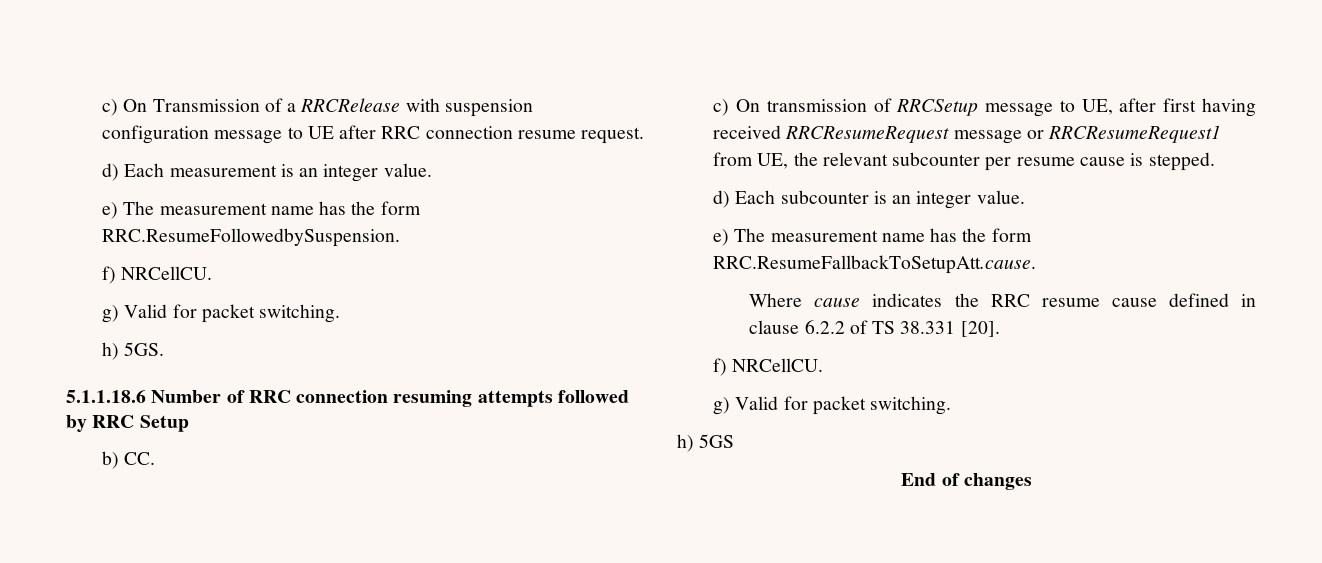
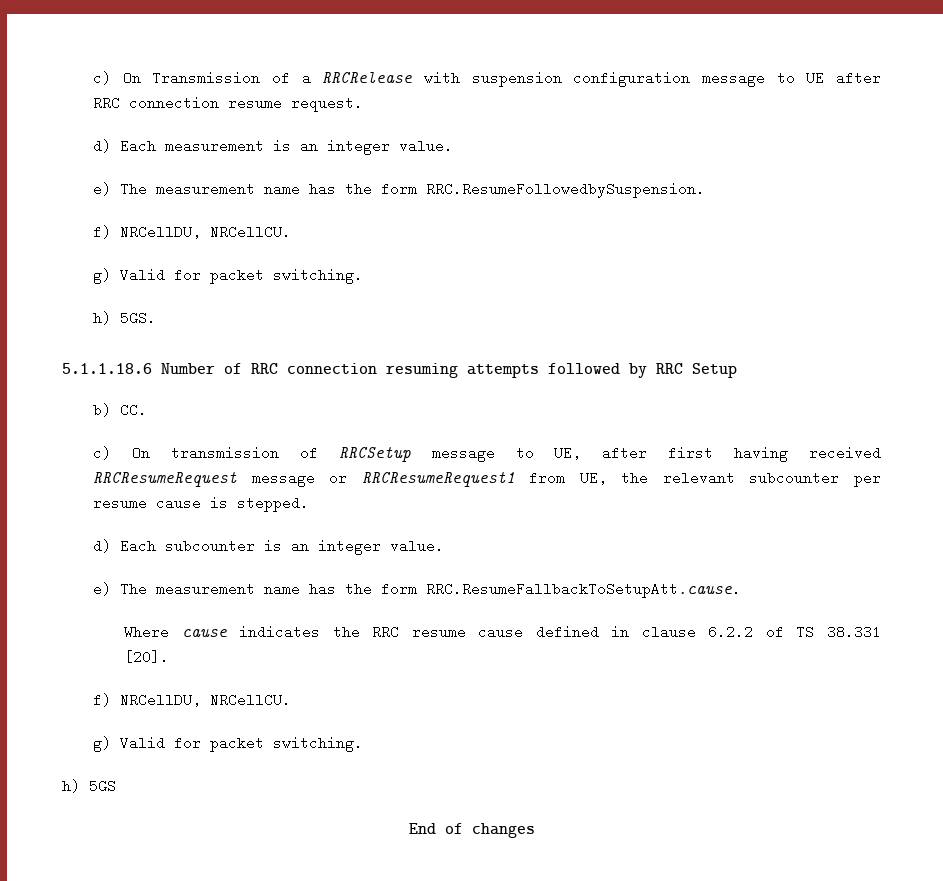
(117, 275) none -> [120,225,202,239] NRCellDU,
(728, 367) none -> [120,693,202,707] NRCellDU,

